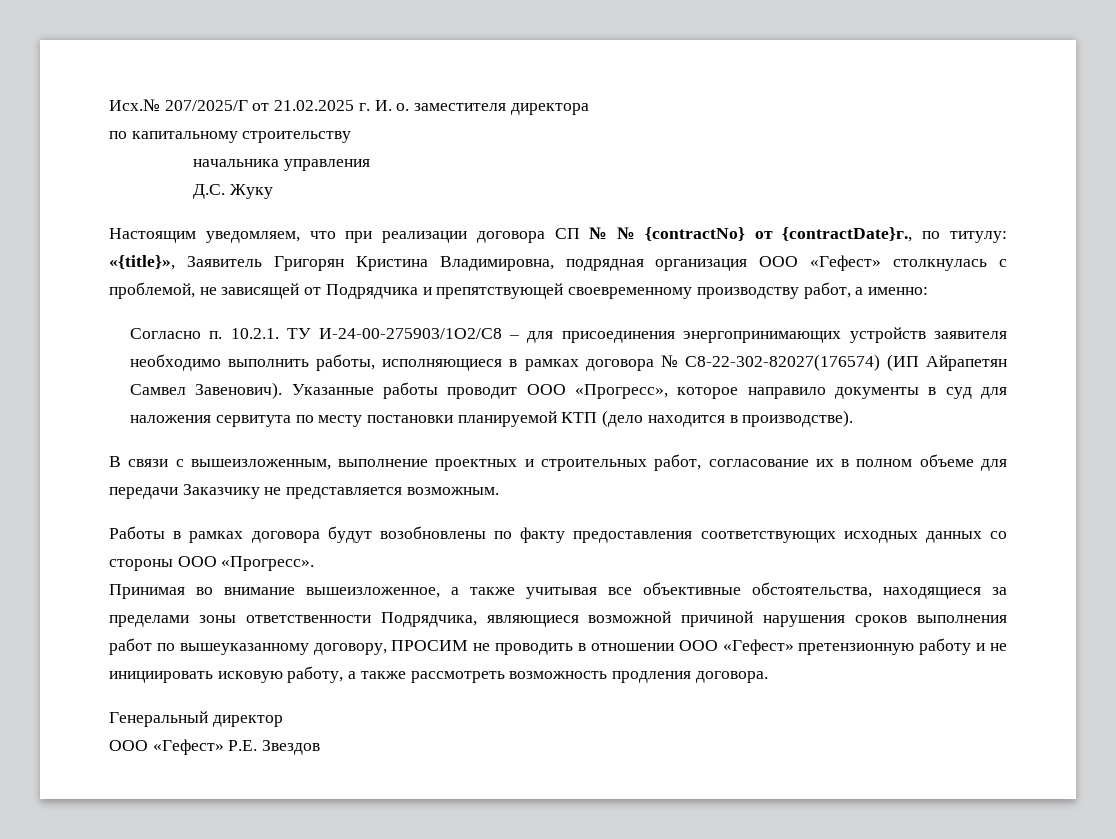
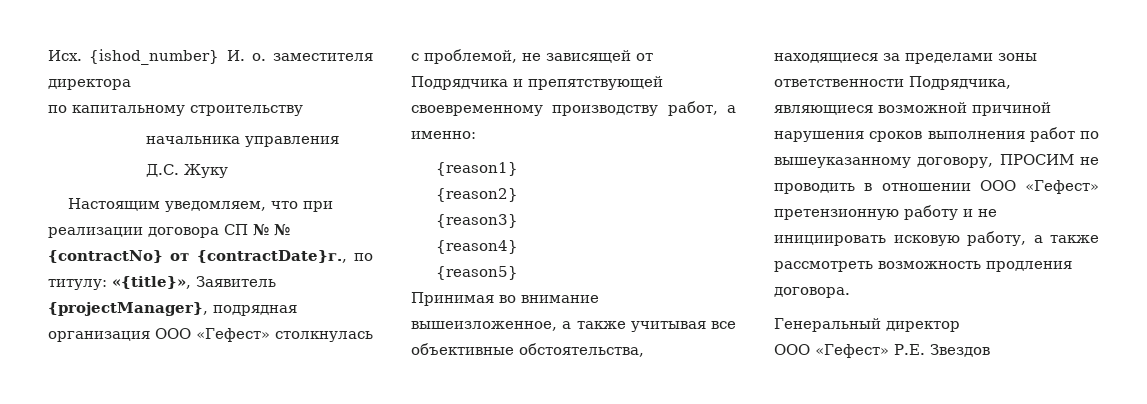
[109,99,370,111] Исх.№ 207/2025/Г от 21.02.2025 г. -> [48,49,220,65] Исх. {ishod_number}
[273,256,554,271] Григорян Кристина Владимировна, -> [48,302,208,316] {projectManager},
[130,327,1007,343] [130,354,1008,371] [130,382,1008,399] [130,410,854,427] [109,454,1008,471] [109,484,499,499] [109,526,1007,543] [109,556,315,571] Согласно п. 10.2.1. ТУ И-24-00-275903/1О2/С8 – для присоединения энергопринимающих устройств заявителя необходимо выполнить работы, исполняющиеся в рамках договора № С8-22-302-82027(176574) (ИП Айрапетян Самвел Завенович). Указанные работы проводит ООО «Прогресс», которое направило документы в суд для наложения сервитута по месту постановки планируемой КТП (дело находится в производстве). // В связи с вышеизложенным, выполнение проектных и строительных работ, согласование их в полном объеме для передачи Заказчику не представляется возможным. // Работы в рамках договора будут возобновлены по факту предоставления соответствующих исходных данных со стороны ООО «Прогресс». -> [435,162,518,176] [435,188,518,202] [435,214,518,228] [435,240,518,254] [435,266,518,280] {reason1} // {reason2} // {reason3} // {reason4} // {reason5}

